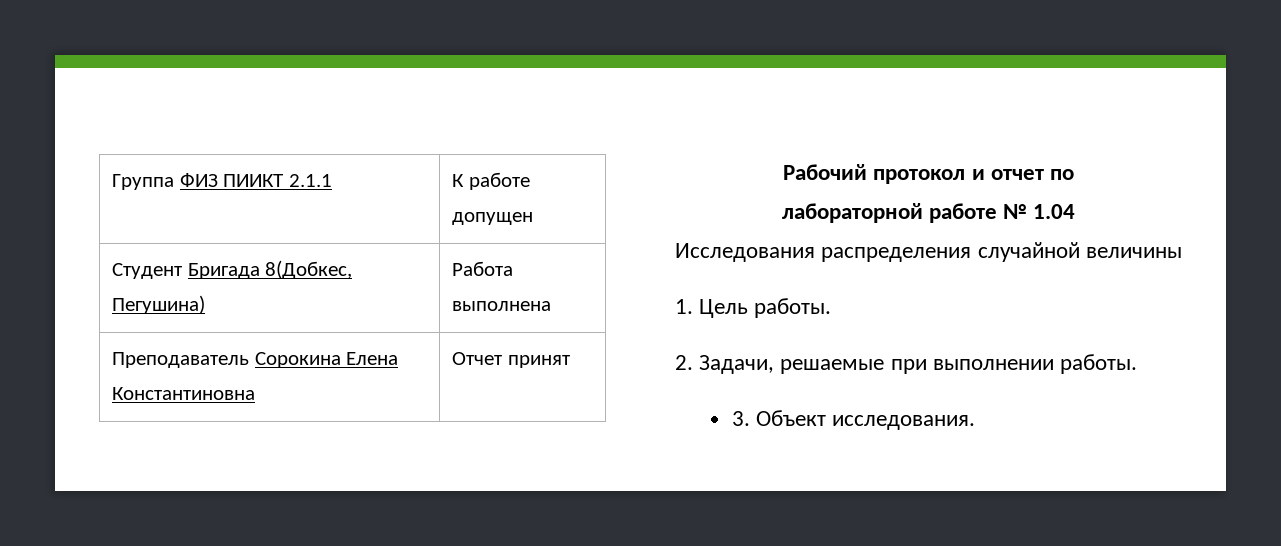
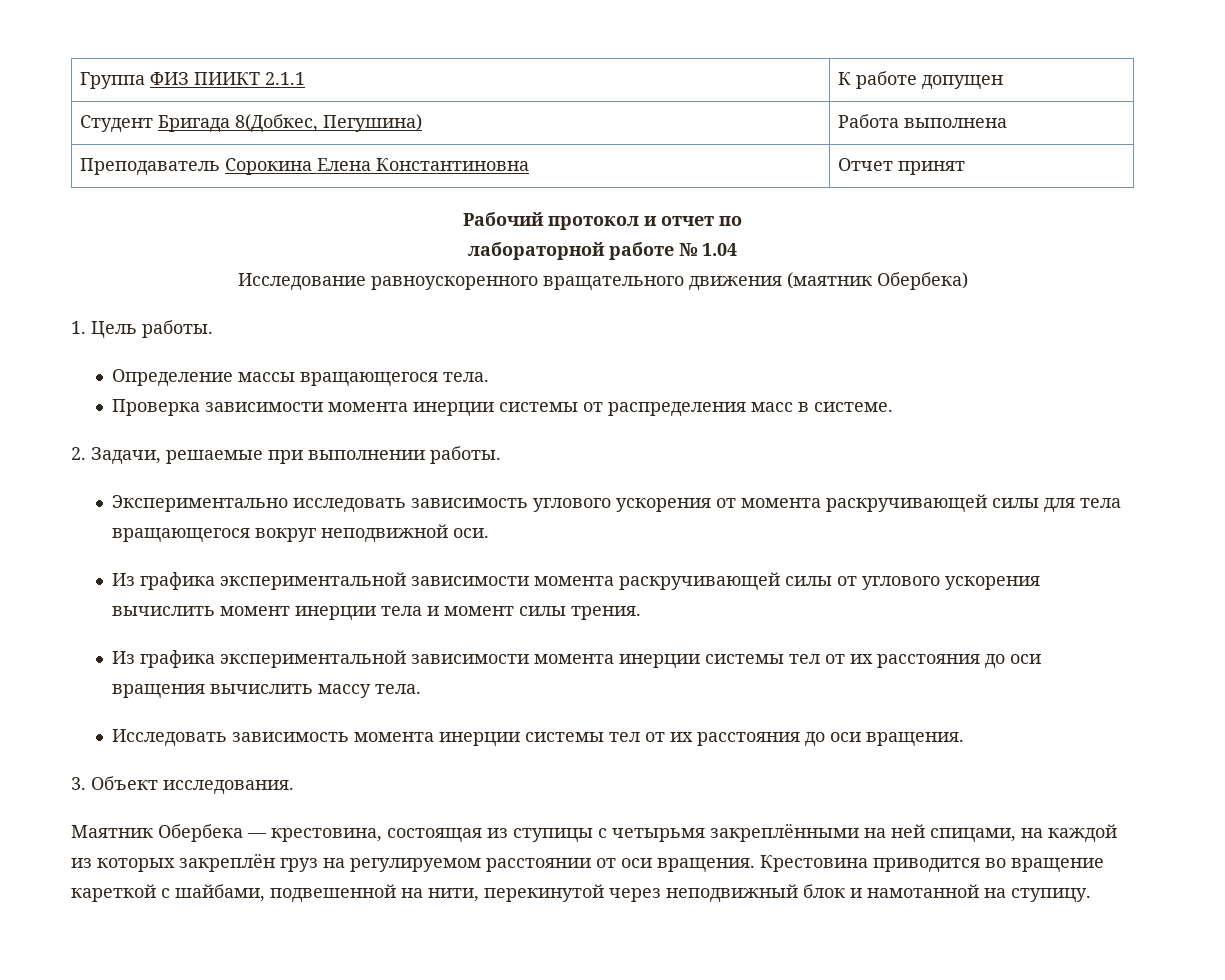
[675,242,1182,262] [675,298,832,318] Исследования распределения случайной величины // 1. Цель работы. -> [237,272,968,291] [71,320,213,339] [112,369,490,387] [112,399,894,417] Исследование равноускоренного вращательного движения (маятник Обербека) // 1. Цель работы. // Определение массы вращающегося тела. // Проверка зависимости момента инерции системы от распределения масс в системе.
[731,410,976,430] 3. Объект исследования. -> [112,494,1122,513] [112,524,490,543] [112,572,1041,591] [112,606,642,621] [112,650,1042,669] [112,684,422,699] [112,729,965,747] [71,776,294,795] [71,823,1117,843] [71,853,1104,873] [71,884,1091,903] Экспериментально исследовать зависимость углового ускорения от момента раскручивающей силы для тела вращающегося вокруг неподвижной оси. // Из графика экспериментальной зависимости момента раскручивающей силы от углового ускорения вычислить момент инерции тела и момент силы трения. // Из графика экспериментальной зависимости момента инерции системы тел от их расстояния до оси вращения вычислить массу тела. // Исследовать зависимость момента инерции системы тел от их расстояния до оси вращения. // 3. Объект исследования. // Маятник Обербека — крестовина, состоящая из ступицы с четырьмя закреплёнными на ней спицами, на каждой из которых закреплён груз на регулируемом расстоянии от оси вращения. Крестовина приводится во вращение кареткой с шайбами, подвешенной на нити, перекинутой через неподвижный блок и намотанной на ступицу.

